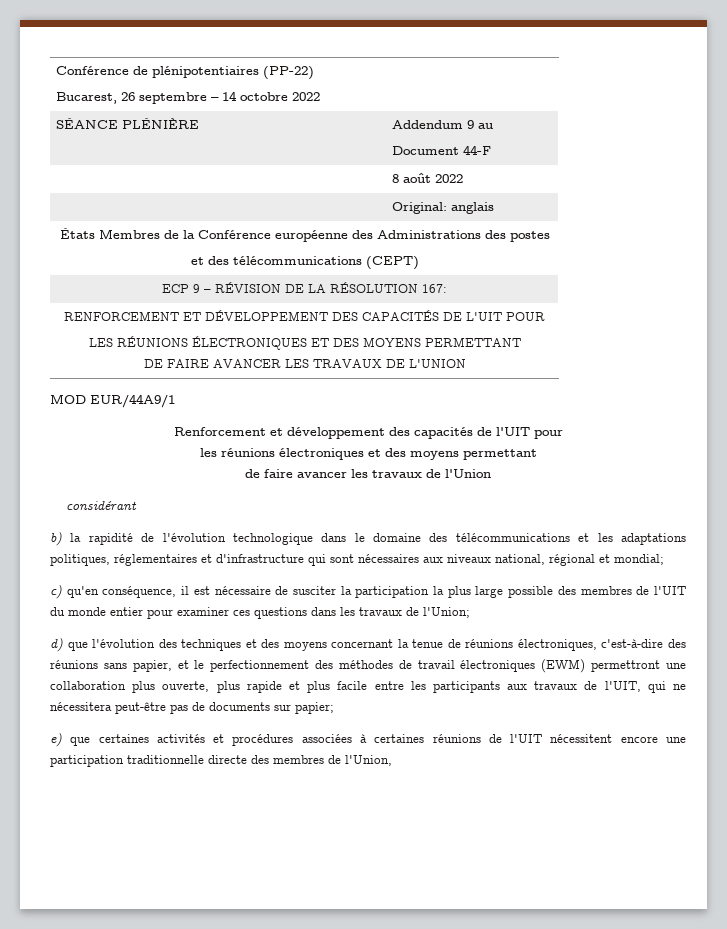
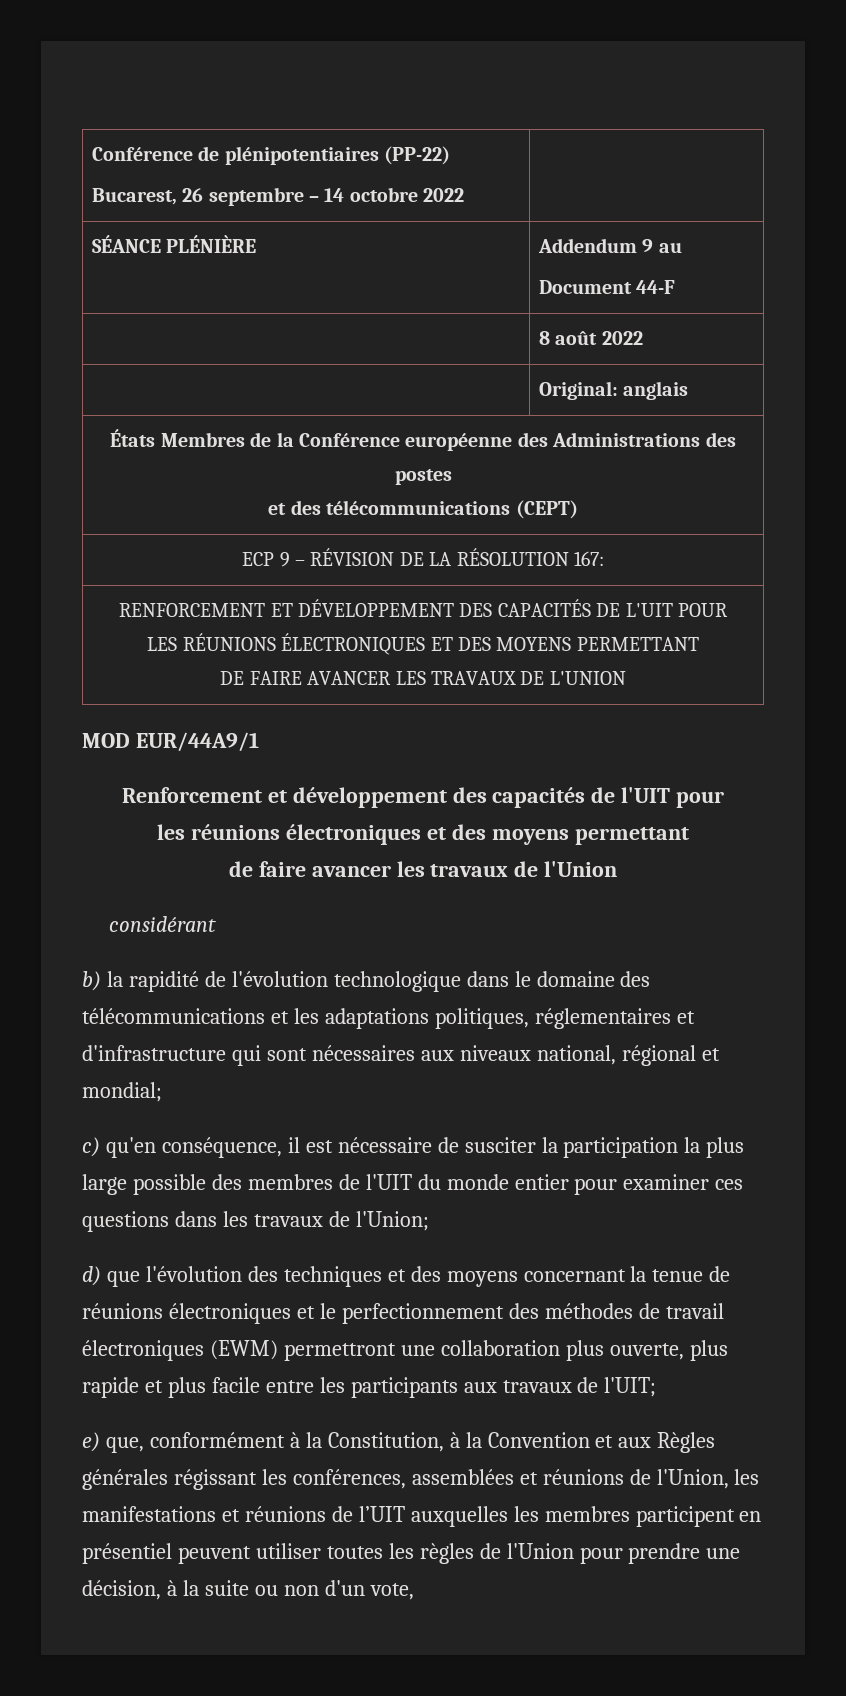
[517,639,687,651] [50,660,172,672] électroniques, c'est-à-dire des réunions sans papier, -> [168,1303,291,1324] électroniques
[604,681,686,693] [50,702,334,714] [50,733,686,747] [50,755,392,767] l'UIT, qui ne nécessitera peut-être pas de documents sur papier; // e) que certaines activités et procédures associées à certaines réunions de l'UIT nécessitent encore une participation traditionnelle directe des membres de l'Union, -> [604,1377,657,1397] [82,1432,716,1453] [82,1469,760,1490] [82,1506,762,1527] [82,1543,741,1564] [82,1580,414,1600] l'UIT; // e) que, conformément à la Constitution, à la Convention et aux Règles générales régissant les conférences, assemblées et réunions de l'Union, les manifestations et réunions de l’UIT auxquelles les membres participent en présentiel peuvent utiliser toutes les règles de l'Union pour prendre une décision, à la suite ou non d'un vote,

